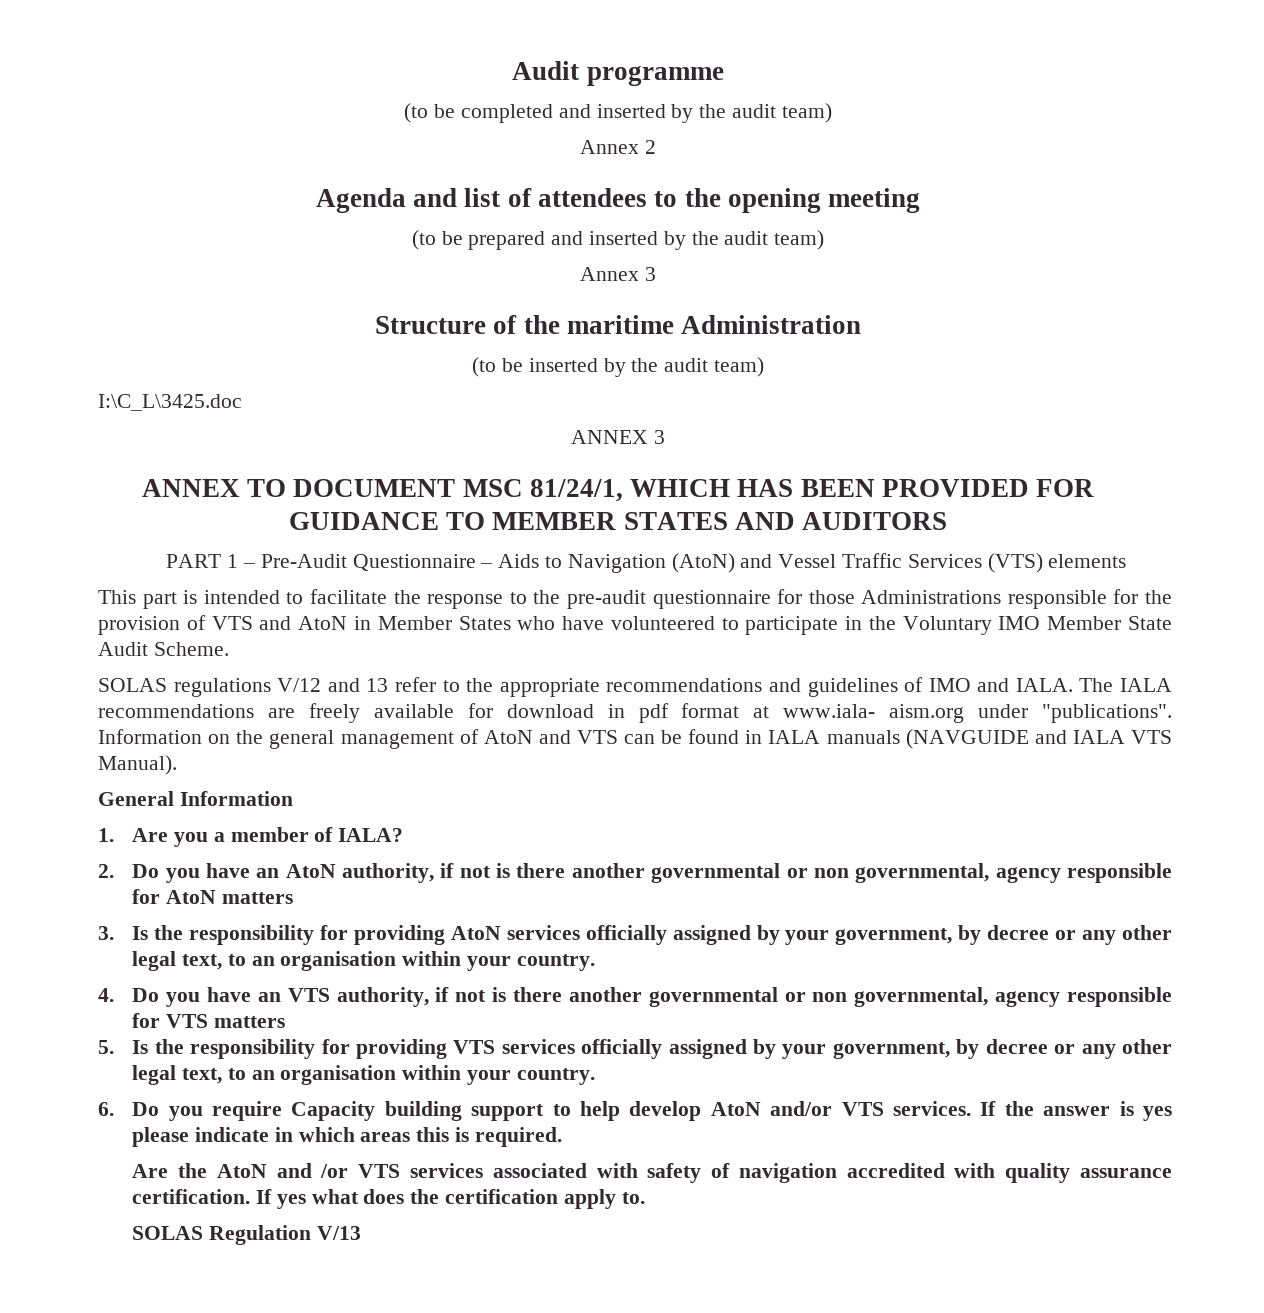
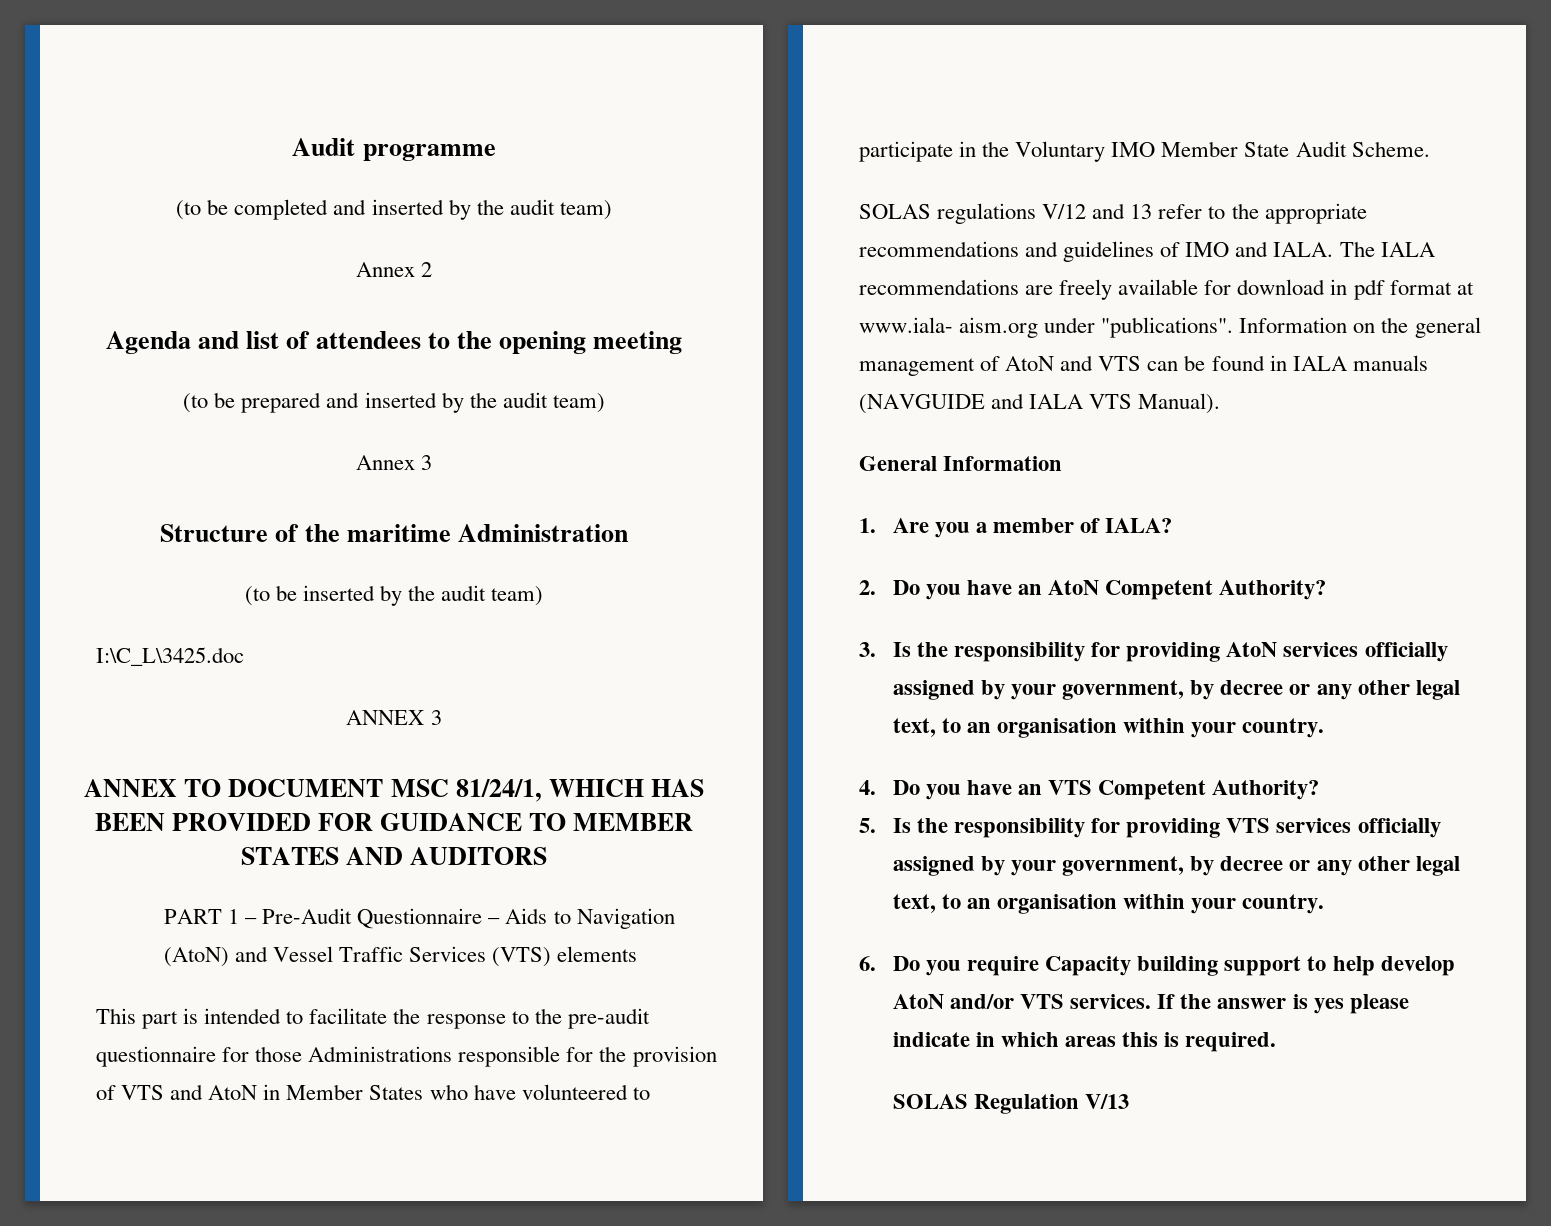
[342,863,1172,883] [132,889,293,904] authority, if not is there another governmental or non governmental, agency responsible for AtoN matters -> [1105,580,1327,600] Competent Authority?
[336,987,1172,1007] [132,1013,285,1028] authority, if not is there another governmental or non governmental, agency responsible for VTS matters -> [1098,780,1320,800] Competent Authority?
[132,1163,1172,1183] [132,1189,645,1209] // Are the AtoN and /or VTS services associated with safety of navigation accredited with quality assurance certification. If yes what does the certification apply to. -> (1277, 1042) none

